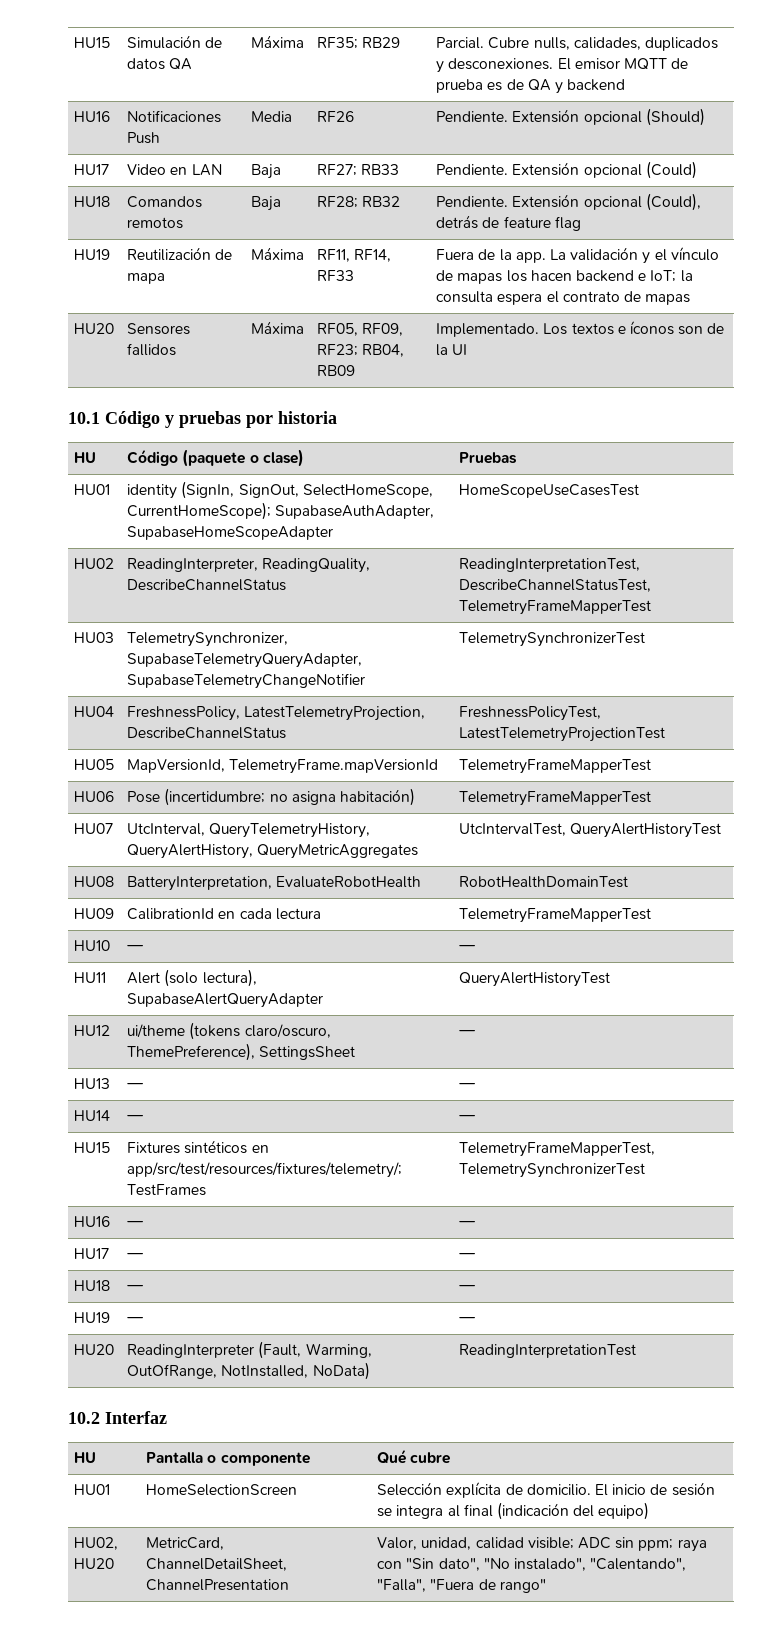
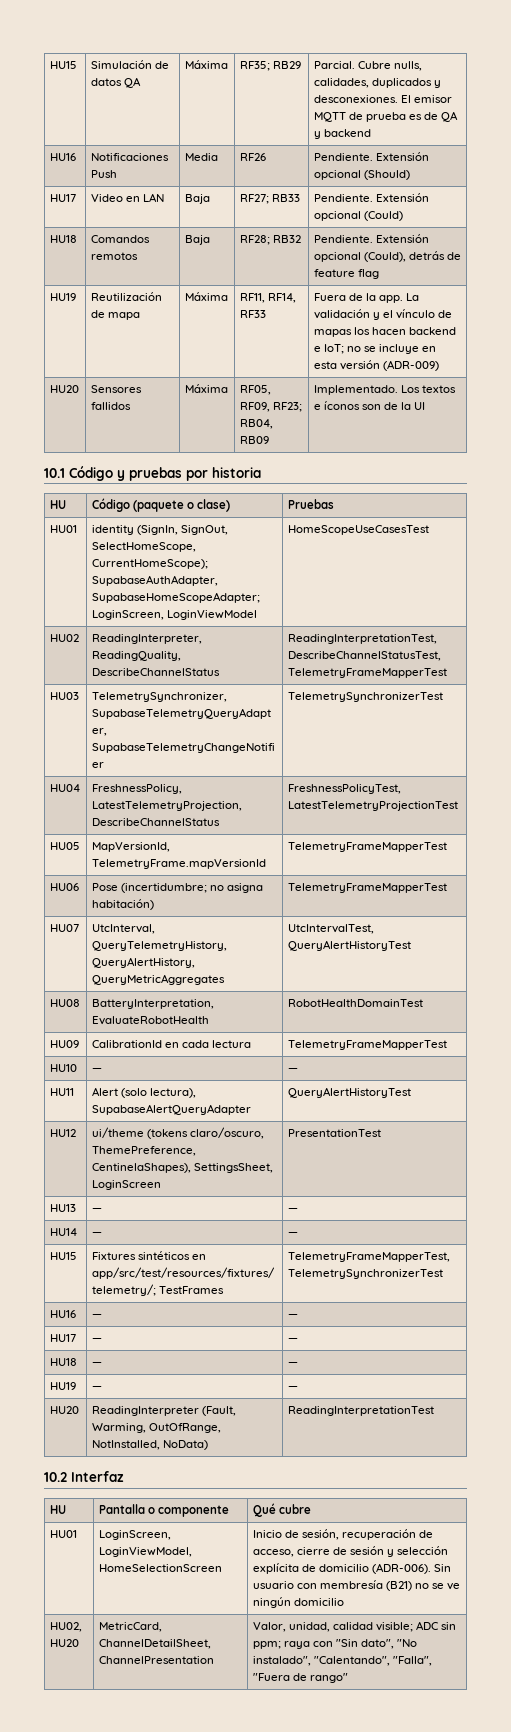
[680,270,693,282] [436,291,691,305] la consulta espera el contrato de mapas -> [347,344,437,354] [313,360,440,371] no se incluye en esta versión (ADR-009)
[127,526,334,540] SupabaseHomeScopeAdapter -> [91,592,260,603] [91,610,257,620] SupabaseHomeScopeAdapter; LoginScreen, LoginViewModel
[127,1043,356,1061] [459,1030,476,1036] ThemePreference), SettingsSheet | — -> [91,1146,196,1156] [91,1163,273,1173] [91,1180,161,1190] [287,1129,381,1137] ThemePreference, CentinelaShapes), SettingsSheet, LoginScreen | PresentationTest
(111, 1489) none -> [98,1530,171,1540] [98,1547,192,1557] LoginScreen, LoginViewModel,
[377,1482,715,1498] [377,1502,650,1520] Selección explícita de domicilio. El inicio de sesión se integra al final (indicación del equipo) -> [252,1529,434,1540] [252,1546,449,1557] [252,1563,452,1574] [252,1580,461,1591] [252,1597,344,1608] Inicio de sesión, recuperación de acceso, cierre de sesión y selección explícita de domicilio (ADR-006). Sin usuario con membresía (B21) no se ve ningún domicilio

